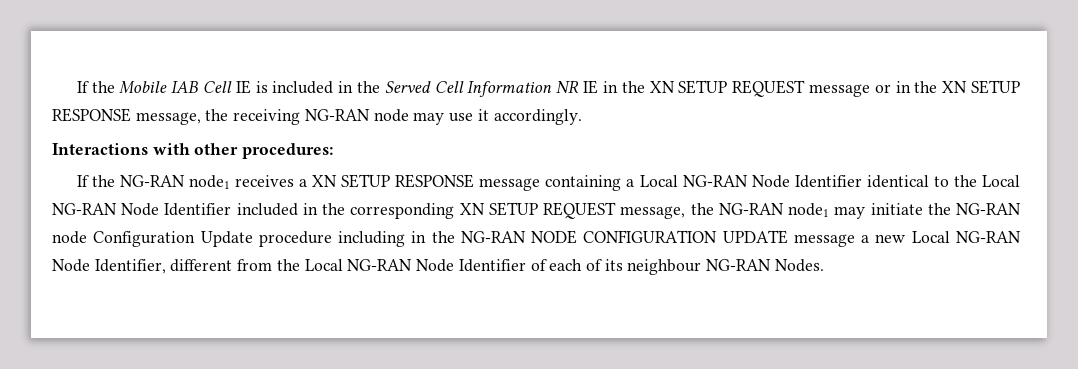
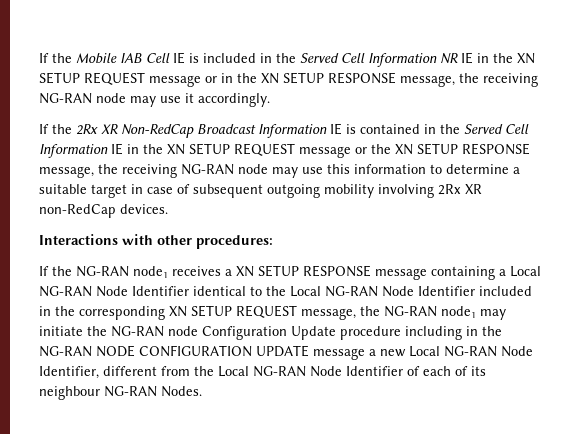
(582, 117) none -> [39,123,529,138] [39,143,530,158] [39,164,520,178] [39,184,482,198] [39,204,168,218] // If the 2Rx XR Non-RedCap Broadcast Information IE is contained in the Served Cell Information IE in the XN SETUP REQUEST message or the XN SETUP RESPONSE message, the receiving NG-RAN node may use this information to determine a suitable target in case of subsequent outgoing mobility involving 2Rx XR non-RedCap devices.

